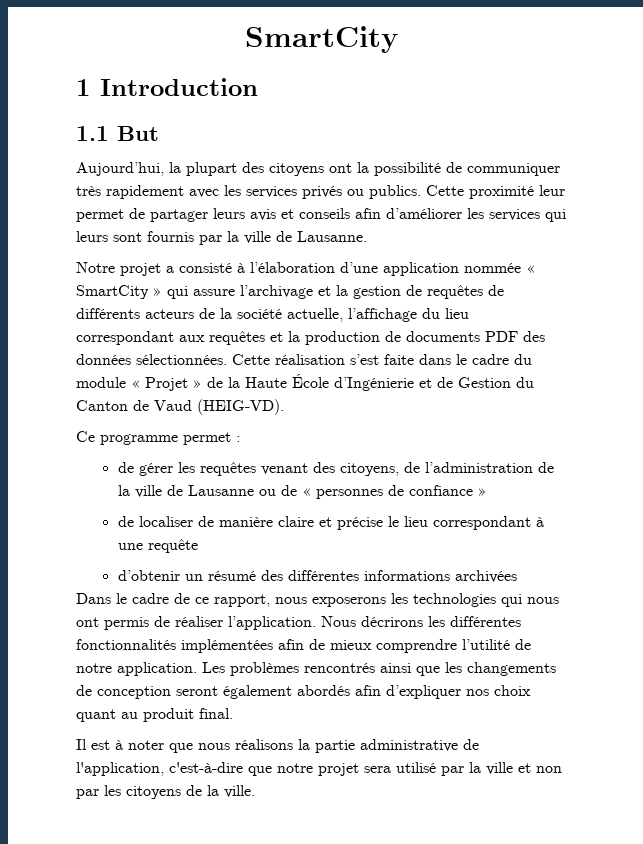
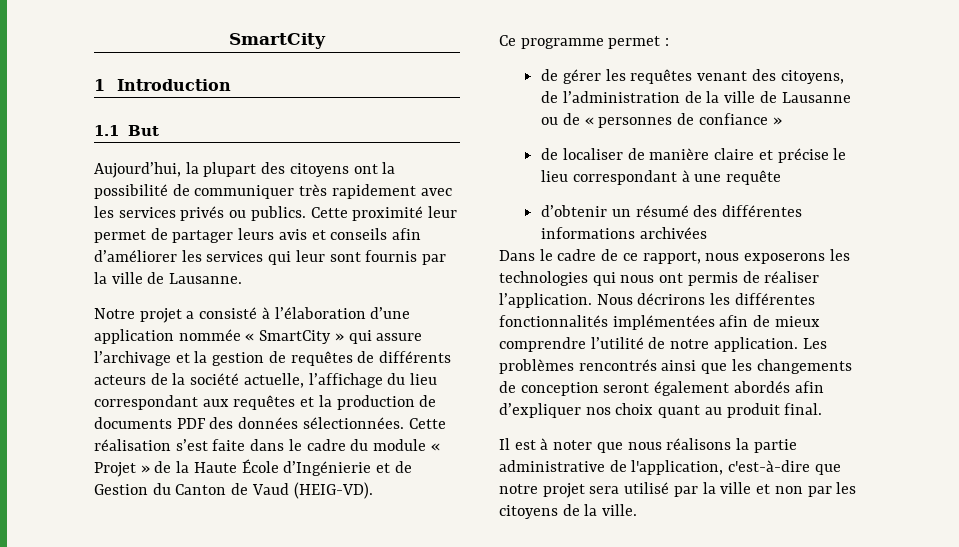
[76,231,108,242] leurs -> [295,250,325,262] leur

